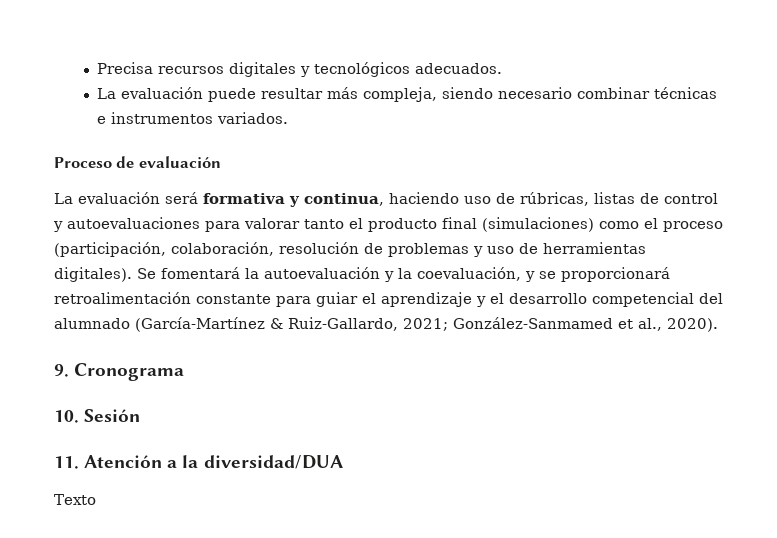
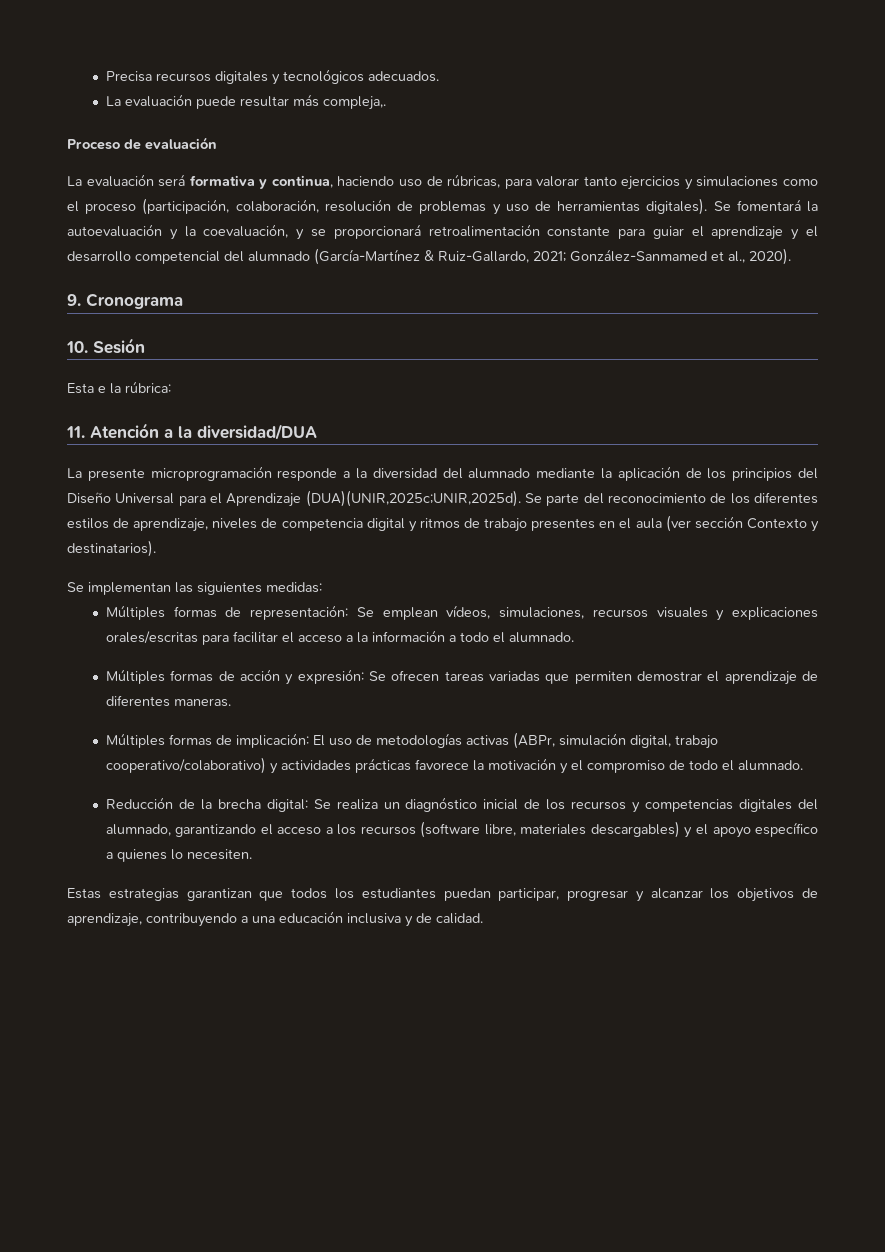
[363,87,718,102] [97,112,289,124] compleja, siendo necesario combinar técnicas e instrumentos variados. -> [322,96,386,110] compleja,.
[594,192,718,204] [53,217,594,232] listas de control y autoevaluaciones para valorar tanto el producto final (simulaciones) -> [504,176,779,190] para valorar tanto ejercicios y simulaciones
(141, 415) none -> [67,381,171,394] // Esta e la rúbrica:
[54,494,96,505] Texto -> [67,466,818,481] [67,490,819,507] [67,515,819,532] [67,540,156,557] [67,582,322,595] [105,605,818,621] [105,630,574,645] [105,669,818,685] [105,695,231,707] [105,732,718,749] [105,757,803,774] [105,797,819,813] [105,821,818,838] [105,849,252,862] [67,888,819,902] [67,911,483,927] La presente microprogramación responde a la diversidad del alumnado mediante la aplicación de los principios del Diseño Universal para el Aprendizaje (DUA)(UNIR,2025c;UNIR,2025d). Se parte del reconocimiento de los diferentes estilos de aprendizaje, niveles de competencia digital y ritmos de trabajo presentes en el aula (ver sección Contexto y destinatarios). // Se implementan las siguientes medidas: // Múltiples formas de representación: Se emplean vídeos, simulaciones, recursos visuales y explicaciones orales/escritas para facilitar el acceso a la información a todo el alumnado. // Múltiples formas de acción y expresión: Se ofrecen tareas variadas que permiten demostrar el aprendizaje de diferentes maneras. // Múltiples formas de implicación: El uso de metodologías activas (ABPr, simulación digital, trabajo cooperativo/colaborativo) y actividades prácticas favorece la motivación y el compromiso de todo el alumnado. // Reducción de la brecha digital: Se realiza un diagnóstico inicial de los recursos y competencias digitales del alumnado, garantizando el acceso a los recursos (software libre, materiales descargables) y el apoyo específico a quienes lo necesiten. // Estas estrategias garantizan que todos los estudiantes puedan participar, progresar y alcanzar los objetivos de aprendizaje, contribuyendo a una educación inclusiva y de calidad.

